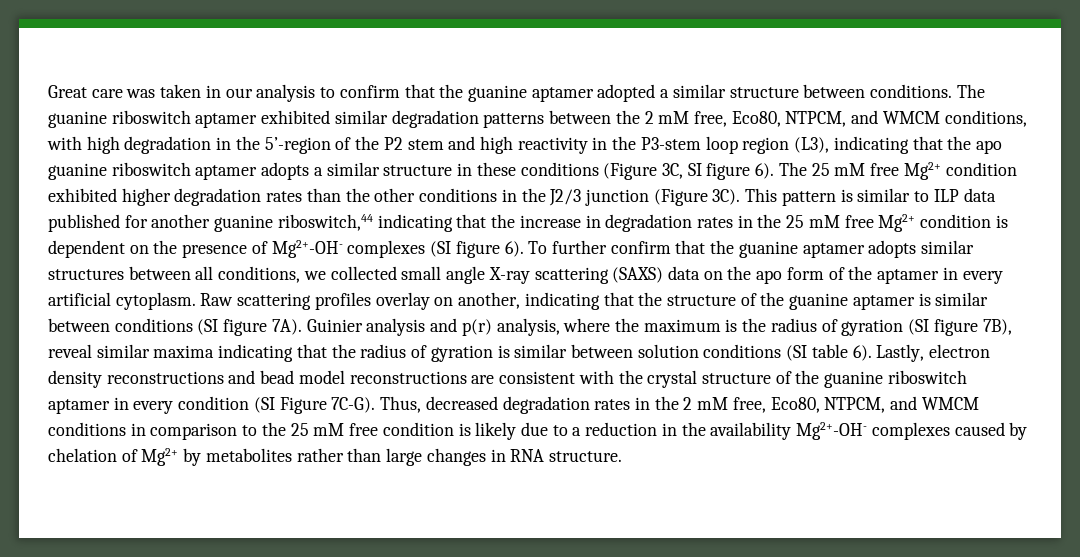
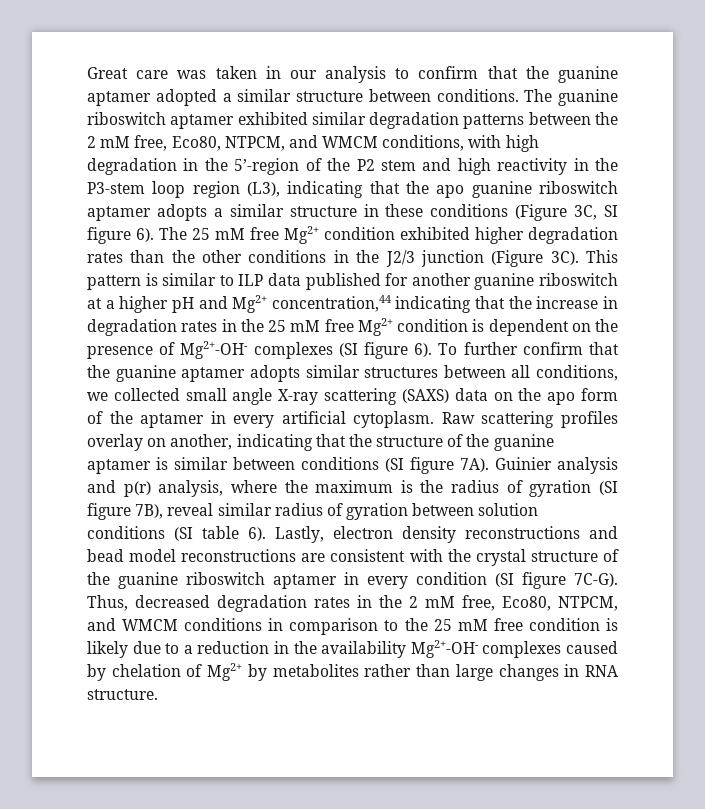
[277,214,373,231] riboswitch,44 -> [539,273,618,286] [87,295,391,313] riboswitch at a higher pH and Mg2+ concentration,44
[153,344,568,362] maxima indicating that the radius of gyration is similar -> [274,503,409,520] radius of gyration
[279,397,327,414] Figure -> [522,572,566,589] figure

